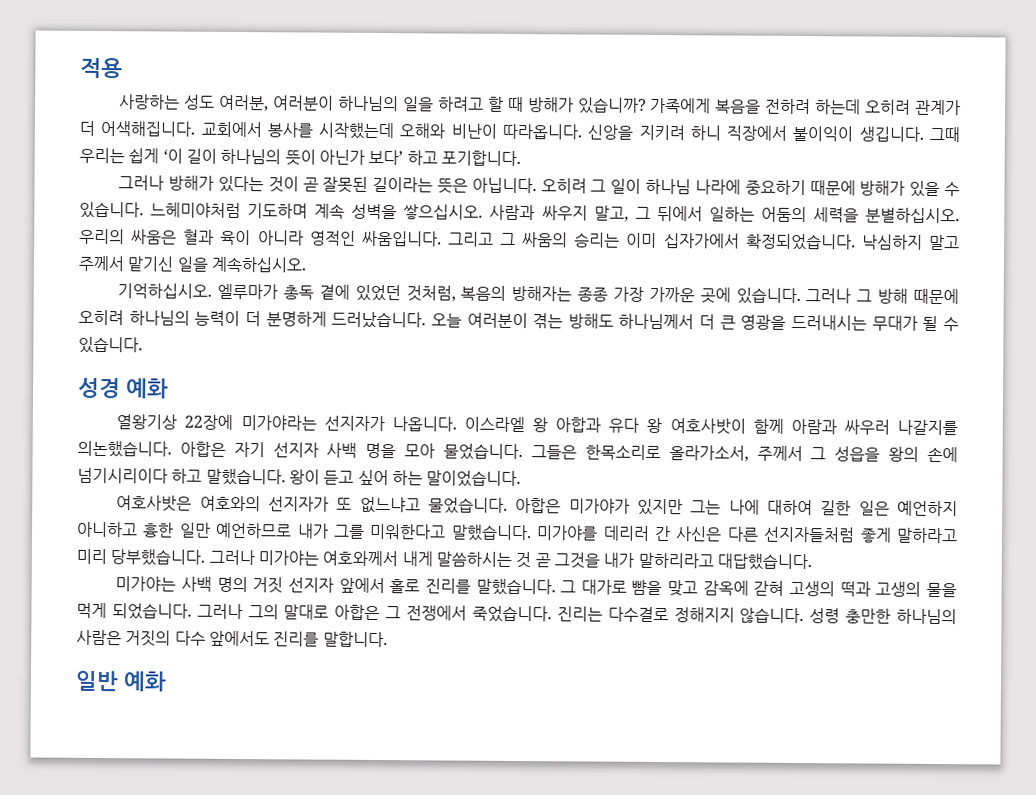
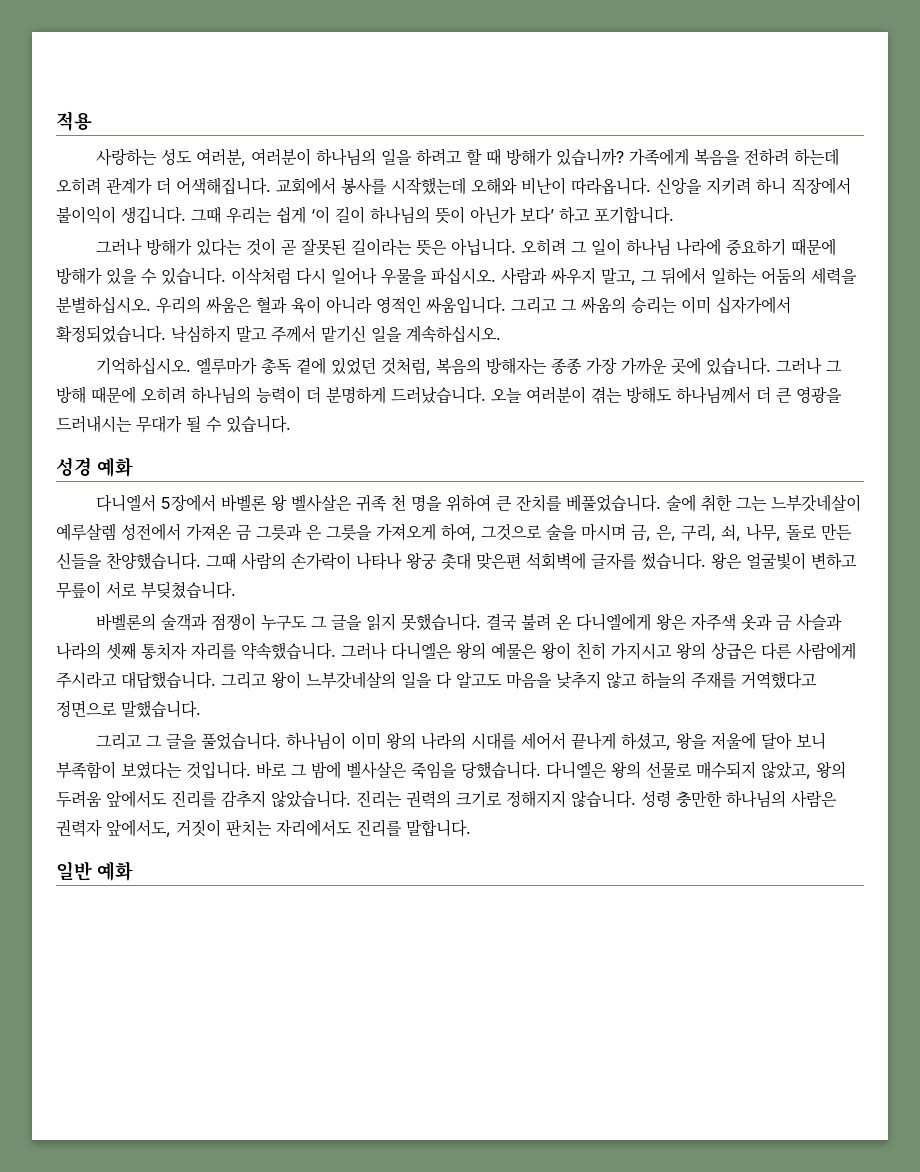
[150,202,484,220] 느헤미야처럼 기도하며 계속 성벽을 쌓으십시오. -> [231,267,496,285] 이삭처럼 다시 일어나 우물을 파십시오.
[116,414,958,436] [77,440,959,463] [77,467,522,488] [116,495,958,517] [76,521,958,544] [76,548,812,571] [115,576,958,598] [76,602,669,623] 열왕기상 22장에 미가야라는 선지자가 나옵니다. 이스라엘 왕 아합과 유다 왕 여호사밧이 함께 아람과 싸우러 나갈지를 의논했습니다. 아합은 자기 선지자 사백 명을 모아 물었습니다. 그들은 한목소리로 올라가소서, 주께서 그 성읍을 왕의 손에 넘기시리이다 하고 말했습니다. 왕이 듣고 싶어 하는 말이었습니다. // 여호사밧은 여호와의 선지자가 또 없느냐고 물었습니다. 아합은 미가야가 있지만 그는 나에 대하여 길한 일은 예언하지 아니하고 흉한 일만 예언하므로 내가 그를 미워한다고 말했습니다. 미가야를 데리러 간 사신은 다른 선지자들처럼 좋게 말하라고 미리 당부했습니다. 그러나 미가야는 여호와께서 내게 말씀하시는 것 곧 그것을 내가 말하리라고 대답했습니다. // 미가야는 사백 명의 거짓 선지자 앞에서 홀로 진리를 말했습니다. 그 대가로 뺨을 맞고 감옥에 갇혀 고생의 떡과 고생의 물을 먹게 되었습니다. 그러나 그의 말대로 아합은 그 전쟁에서 죽었습니다. 진리는 다수결로 -> [96,494,862,512] [56,523,852,541] [56,552,857,570] [56,581,236,599] [96,613,843,631] [56,642,856,660] [56,671,817,689] [56,700,201,718] [96,732,827,750] [56,761,846,779] [56,790,502,808] 다니엘서 5장에서 바벨론 왕 벨사살은 귀족 천 명을 위하여 큰 잔치를 베풀었습니다. 술에 취한 그는 느부갓네살이 예루살렘 성전에서 가져온 금 그릇과 은 그릇을 가져오게 하여, 그것으로 술을 마시며 금, 은, 구리, 쇠, 나무, 돌로 만든 신들을 찬양했습니다. 그때 사람의 손가락이 나타나 왕궁 촛대 맞은편 석회벽에 글자를 썼습니다. 왕은 얼굴빛이 변하고 무릎이 서로 부딪쳤습니다. // 바벨론의 술객과 점쟁이 누구도 그 글을 읽지 못했습니다. 결국 불려 온 다니엘에게 왕은 자주색 옷과 금 사슬과 나라의 셋째 통치자 자리를 약속했습니다. 그러나 다니엘은 왕의 예물은 왕이 친히 가지시고 왕의 상급은 다른 사람에게 주시라고 대답했습니다. 그리고 왕이 느부갓네살의 일을 다 알고도 마음을 낮추지 않고 하늘의 주재를 거역했다고 정면으로 말했습니다. // 그리고 그 글을 풀었습니다. 하나님이 이미 왕의 나라의 시대를 세어서 끝나게 하셨고, 왕을 저울에 달아 보니 부족함이 보였다는 것입니다. 바로 그 밤에 벨사살은 죽임을 당했습니다. 다니엘은 왕의 선물로 매수되지 않았고, 왕의 두려움 앞에서도 진리를 감추지 않았습니다. 진리는 권력의 크기로
[125,630,270,647] 거짓의 다수 앞에서도 -> [56,819,352,837] 권력자 앞에서도, 거짓이 판치는 자리에서도

